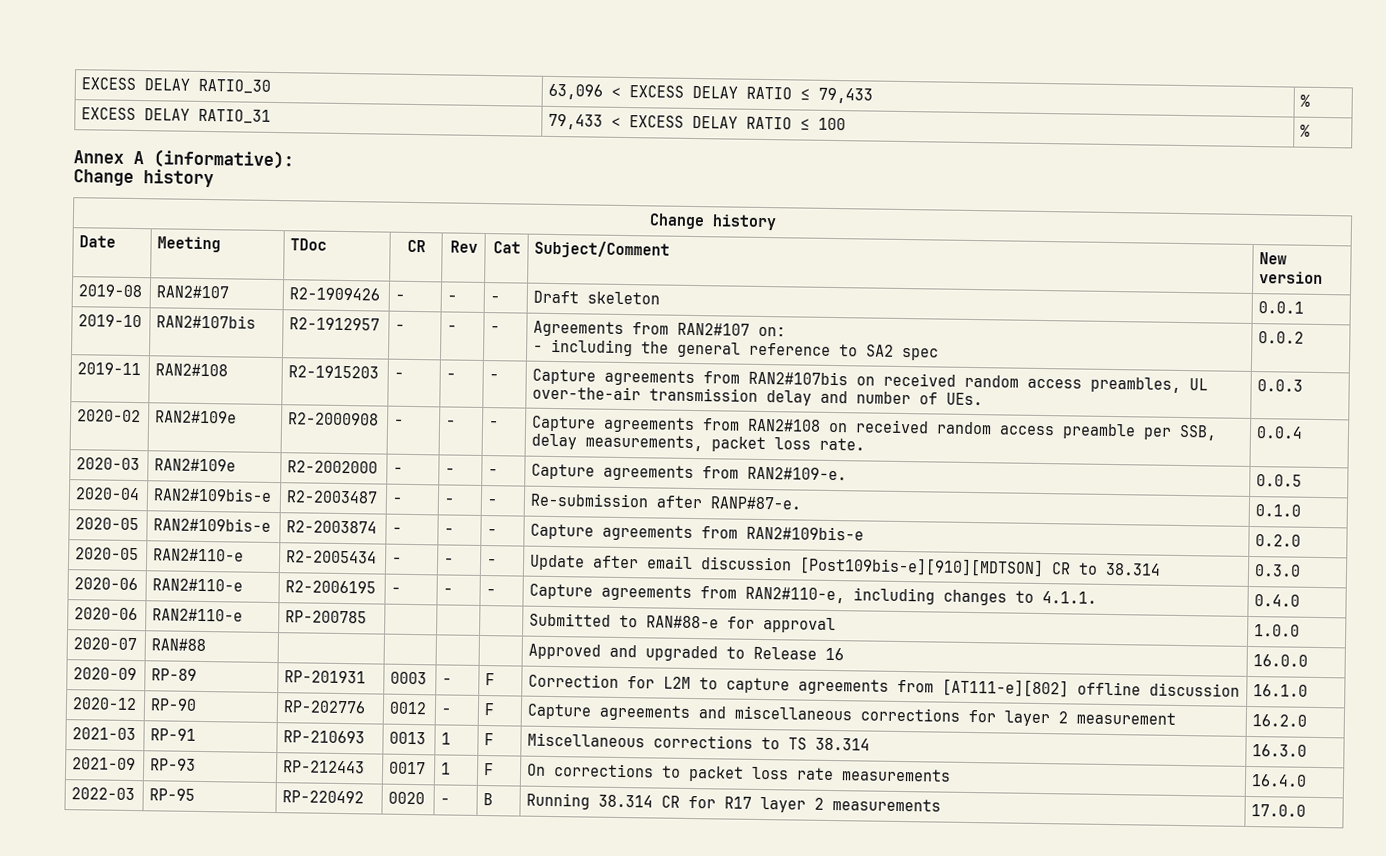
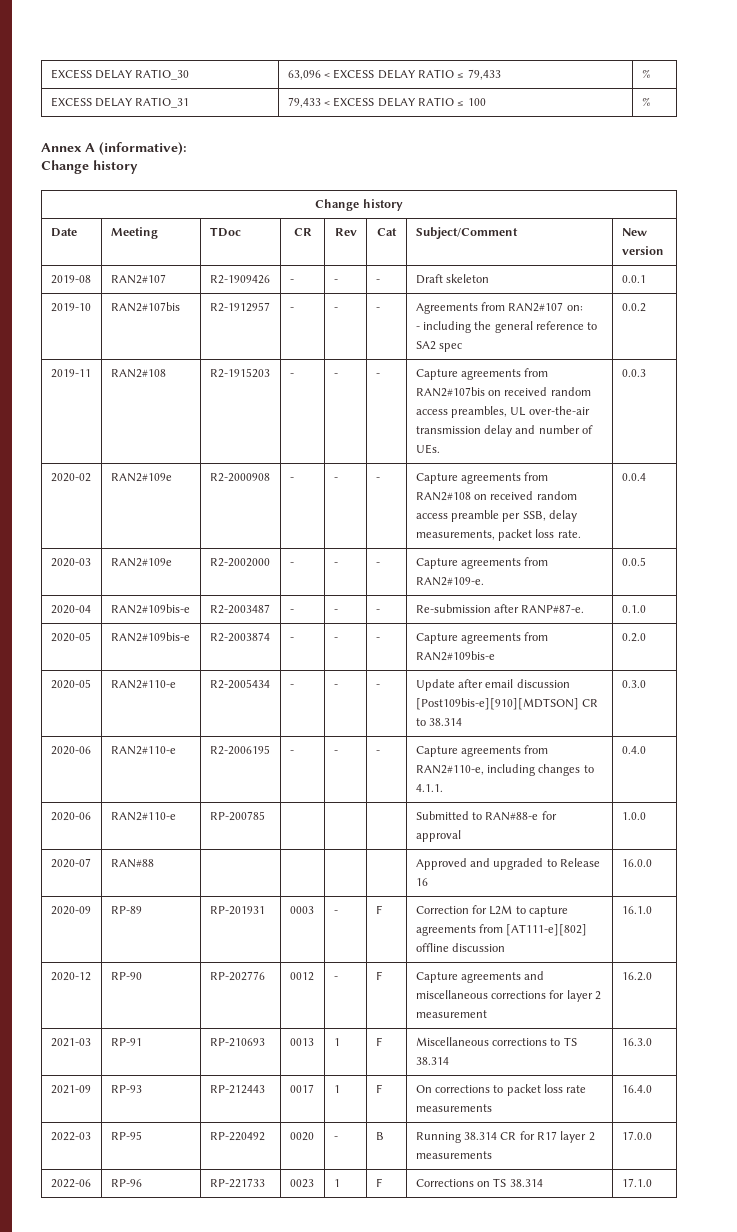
(1307, 810) none -> [50,1179,91,1188] [110,1179,142,1187] [209,1178,265,1188] [289,1179,314,1188] [333,1179,340,1187] [375,1178,382,1187] [415,1178,543,1187] [621,1178,652,1187] // 2022-06 | RP-96 | RP-221733 | 0023 | 1 | F | Corrections on TS 38.314 | 17.1.0

